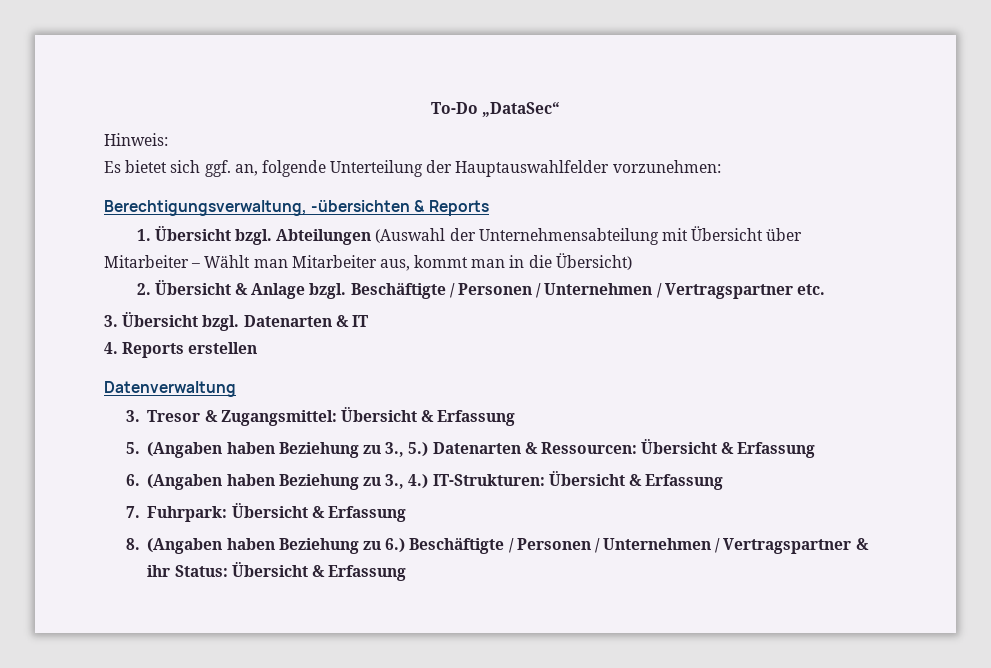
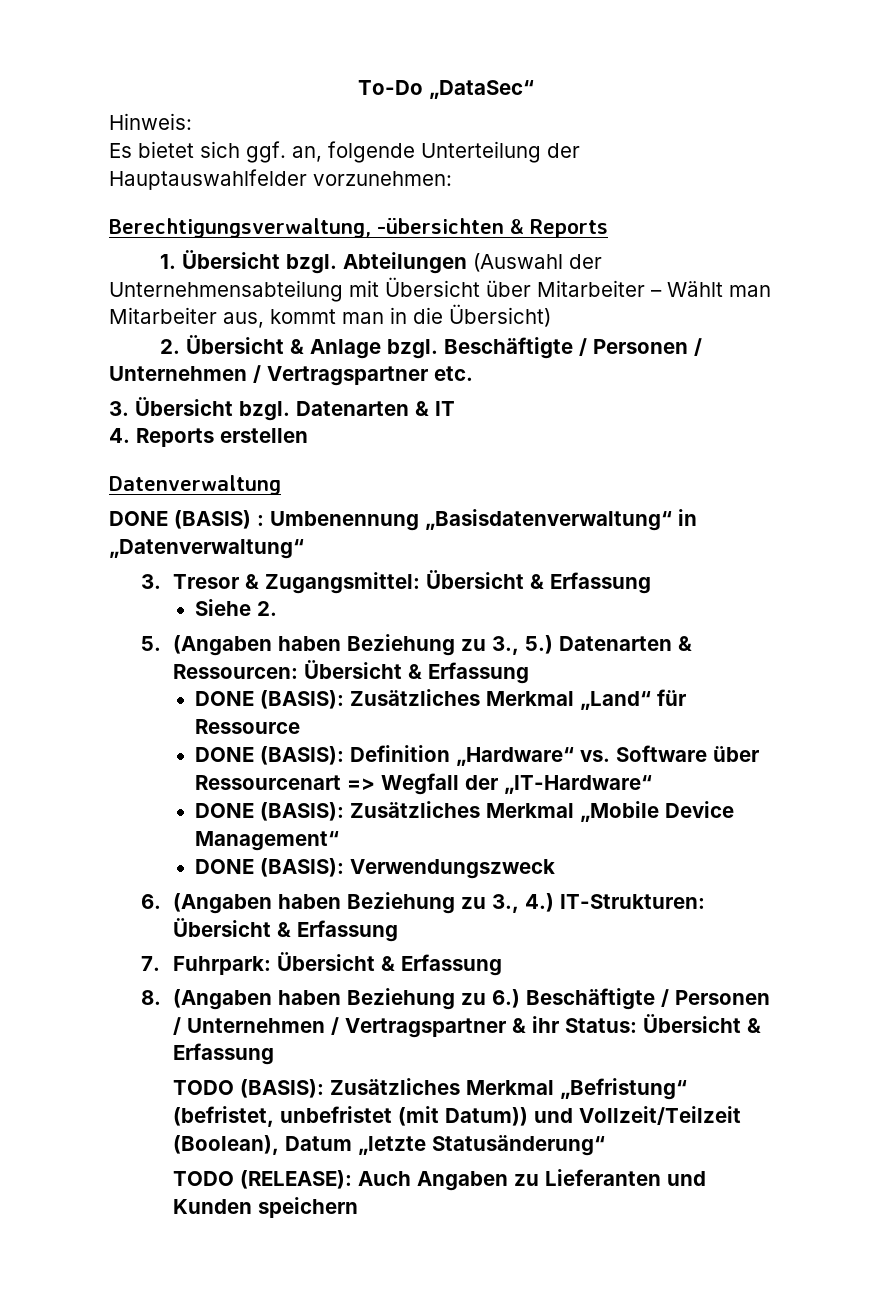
(236, 389) none -> [109,509,697,531] [109,539,304,559] // DONE (BASIS) : Umbenennung „Basisdatenverwaltung“ in „Datenverwaltung“
(516, 418) none -> [195,599,278,616] // Siehe 2.
(816, 450) none -> [195,689,687,710] [195,719,301,734] [195,745,760,766] [195,773,653,795] [195,801,735,822] [195,831,340,851] [195,858,556,879] // DONE (BASIS): Zusätzliches Merkmal „Land“ für Ressource // DONE (BASIS): Definition „Hardware“ vs. Software über Ressourcenart => Wegfall der „IT-Hardware“ // DONE (BASIS): Zusätzliches Merkmal „Mobile Device Management“ // DONE (BASIS): Verwendungszweck
(407, 573) none -> [172,1078,687,1100] [172,1106,741,1127] [172,1135,605,1156] [172,1169,706,1191] [172,1197,358,1218] // TODO (BASIS): Zusätzliches Merkmal „Befristung“ (befristet, unbefristet (mit Datum)) und Vollzeit/Teilzeit (Boolean), Datum „letzte Statusänderung“ // TODO (RELEASE): Auch Angaben zu Lieferanten und Kunden speichern

